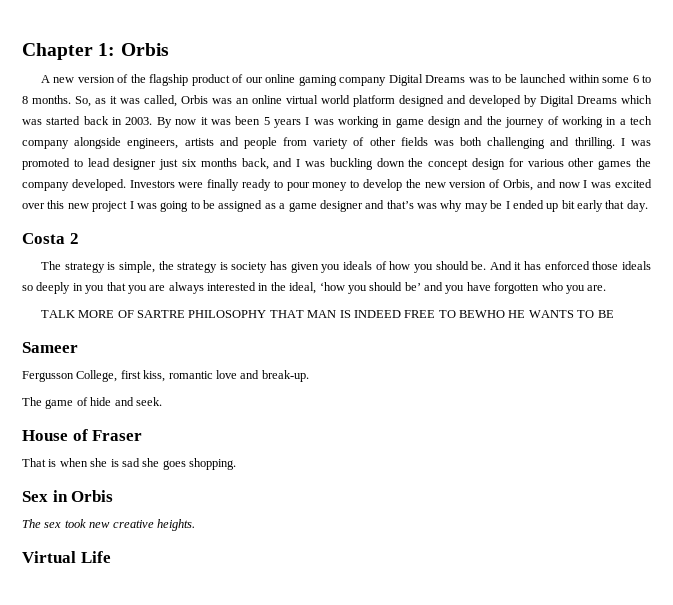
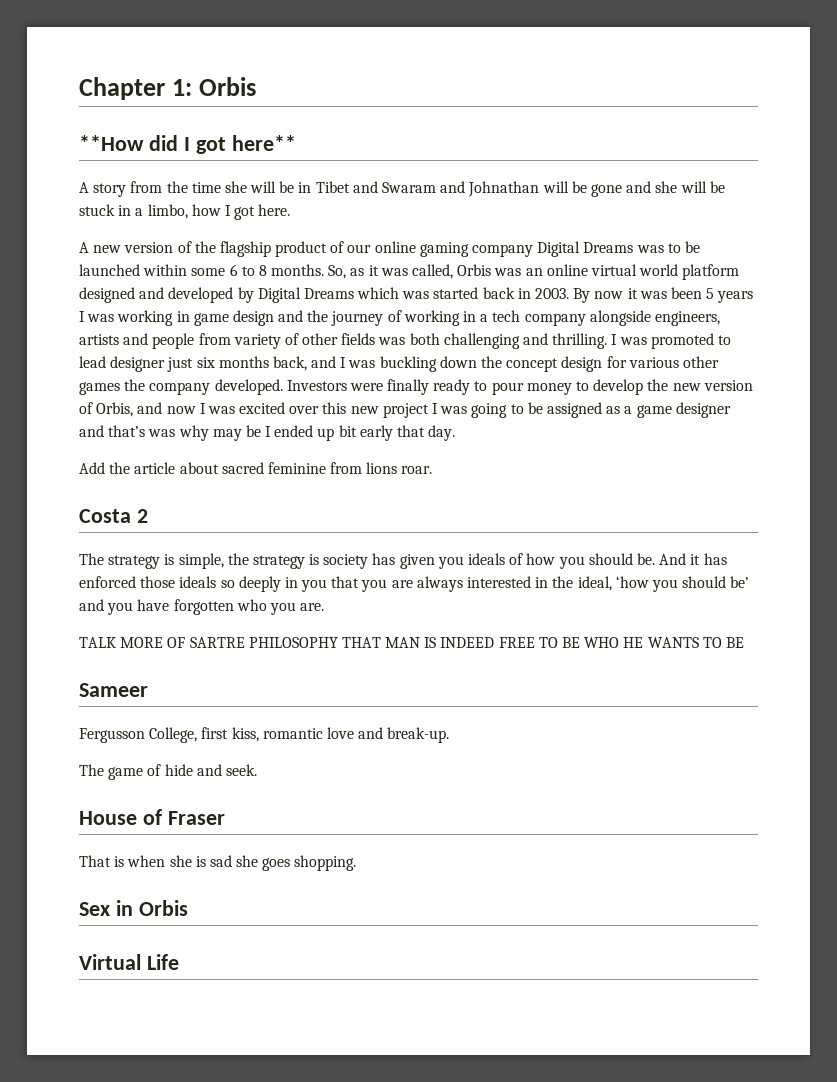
(169, 49) none -> [79,135,296,154] [79,181,725,197] [79,204,291,220] // **How did I got here** // A story from the time she will be in Tibet and Swaram and Johnathan will be gone and she will be stuck in a limbo, how I got here.
(648, 206) none -> [79,462,433,474] // Add the article about sacred feminine from lions roar.
[459,310,506,318] BEWHO -> [562,637,620,648] BE WHO
[22,519,195,531] // The sex took new creative heights. -> (188, 908) none

